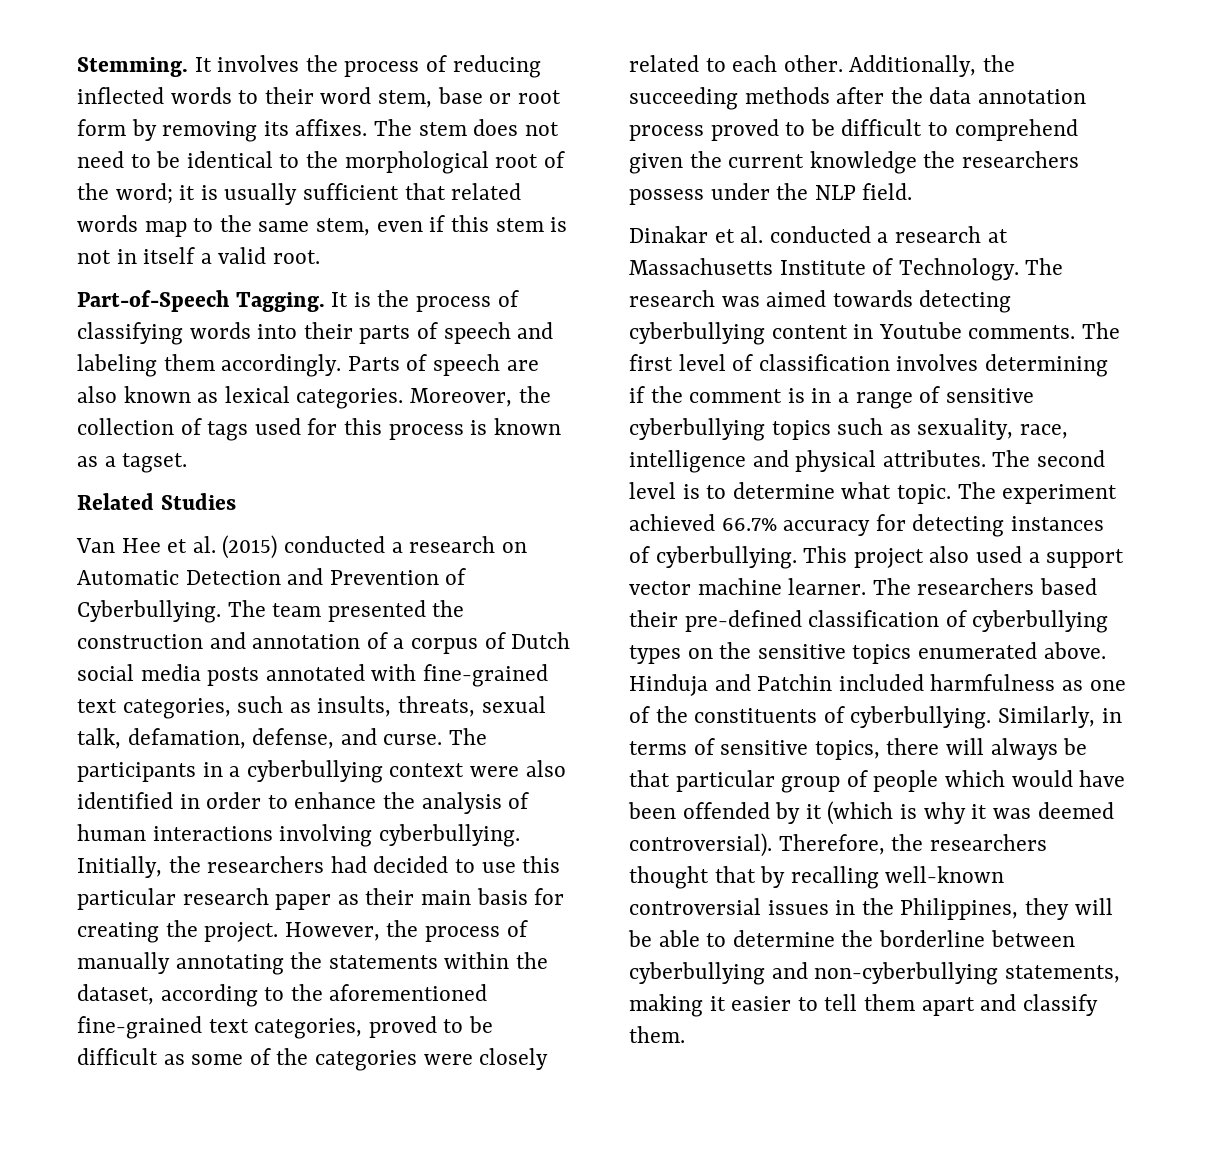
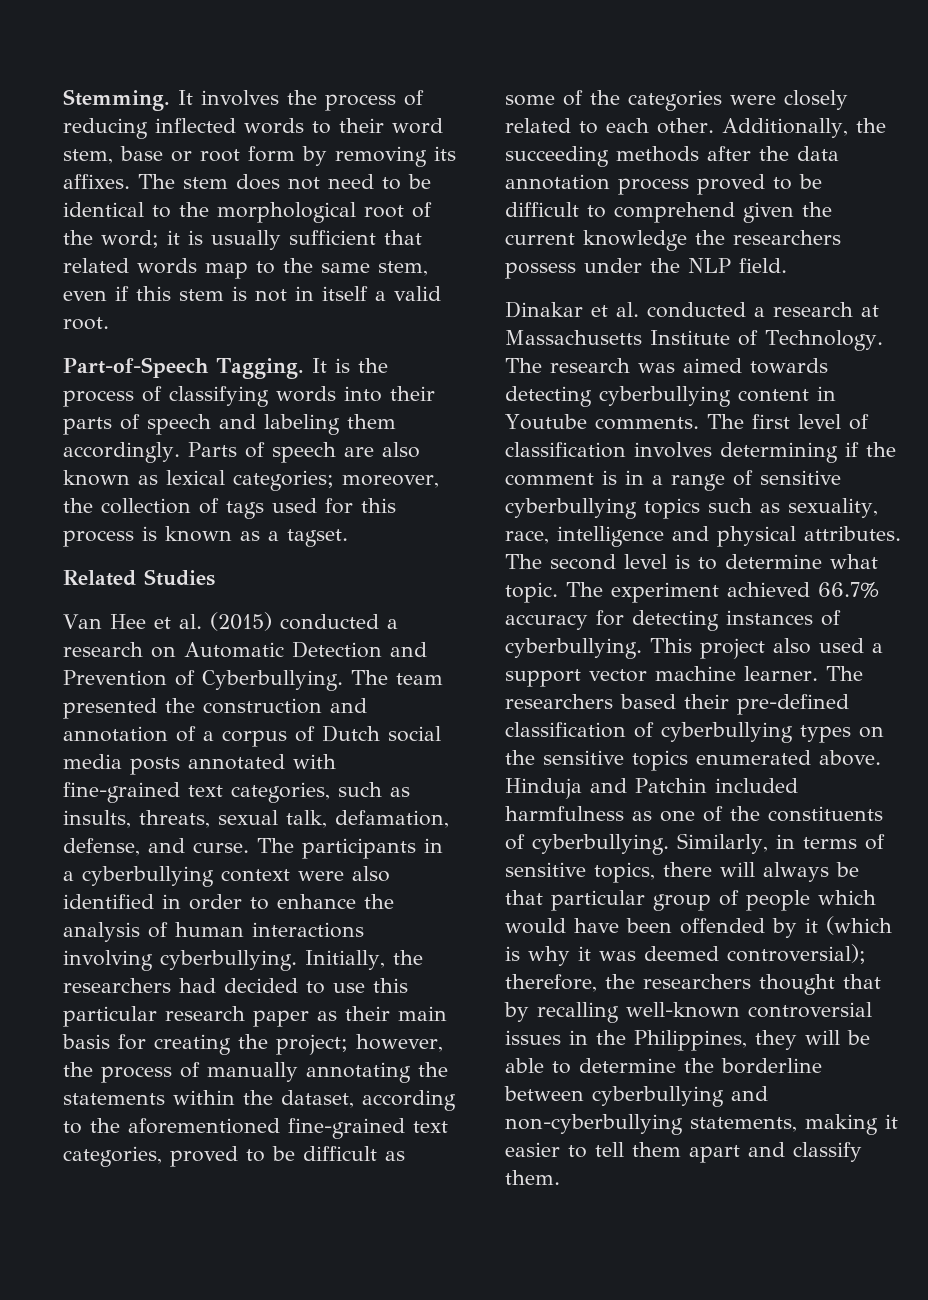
[296,388,513,409] categories. Moreover, -> [233,470,439,491] categories; moreover,
[204,922,380,942] project. However, -> [276,1034,443,1055] project; however,
[629,833,885,857] controversial). Therefore, -> [727,944,866,964] [505,974,597,992] controversial); therefore,

